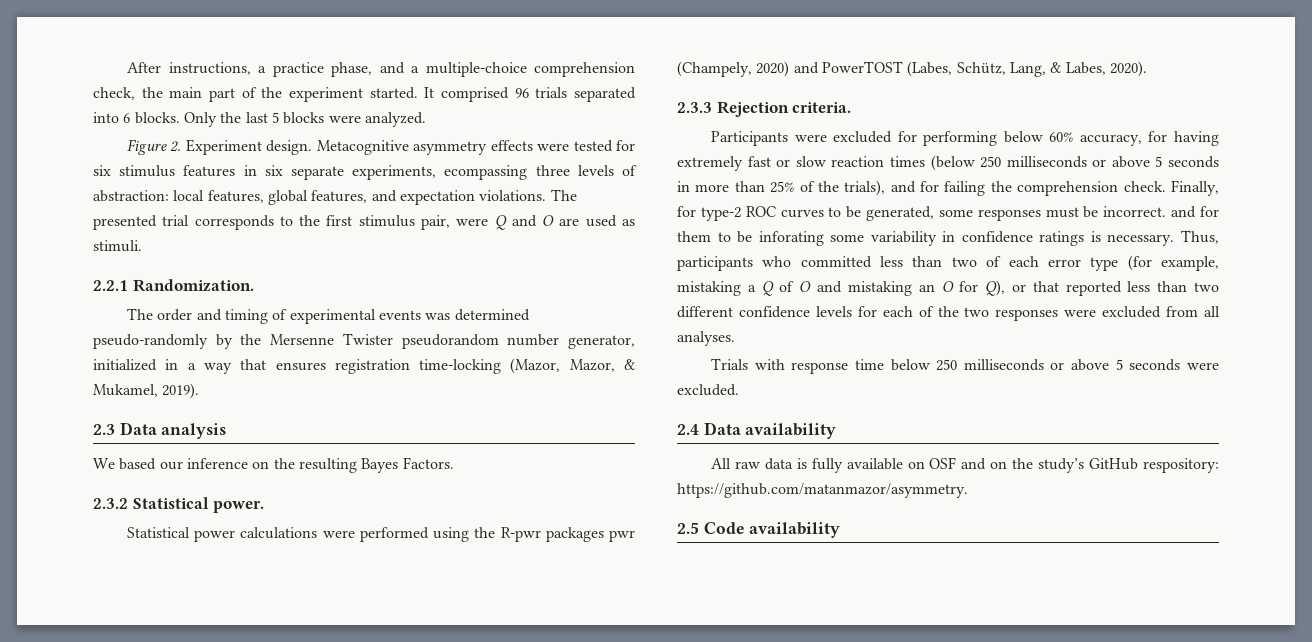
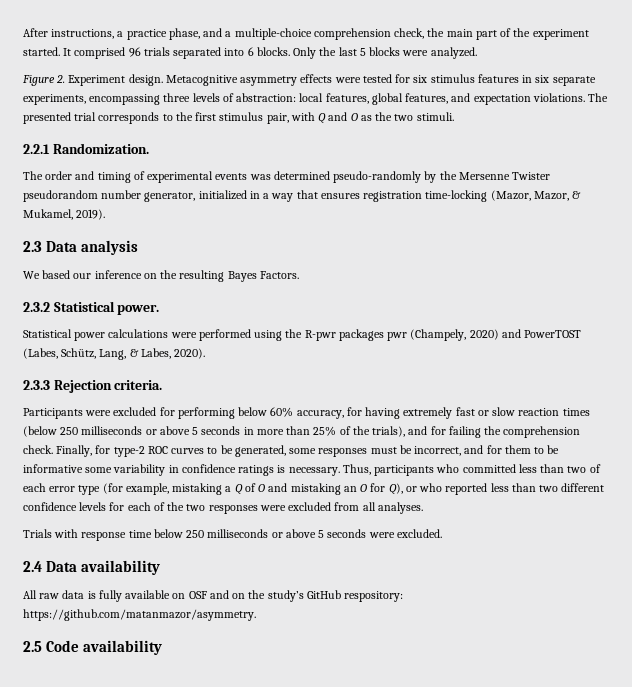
[444,165,528,180] ecompassing -> [89,94,161,105] encompassing
[456,218,489,226] were -> [290,112,315,121] with
[559,215,635,227] are used as -> [360,112,414,121] as the two
[1103,206,1167,217] incorrect. -> [414,446,462,456] incorrect,
[758,231,824,246] inforating -> [23,464,83,473] informative
[1032,281,1059,292] that -> [419,483,443,492] who

